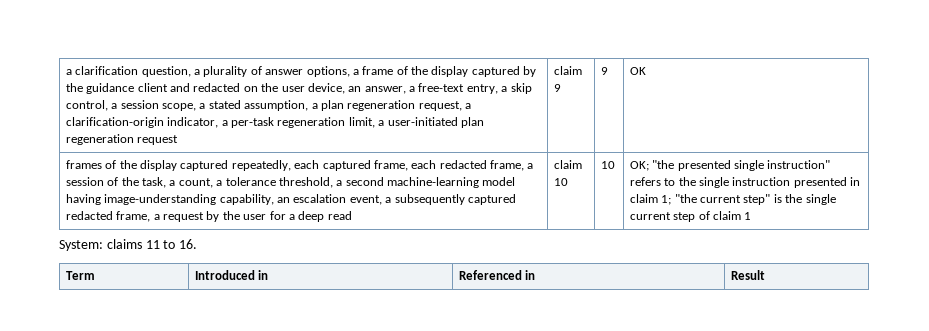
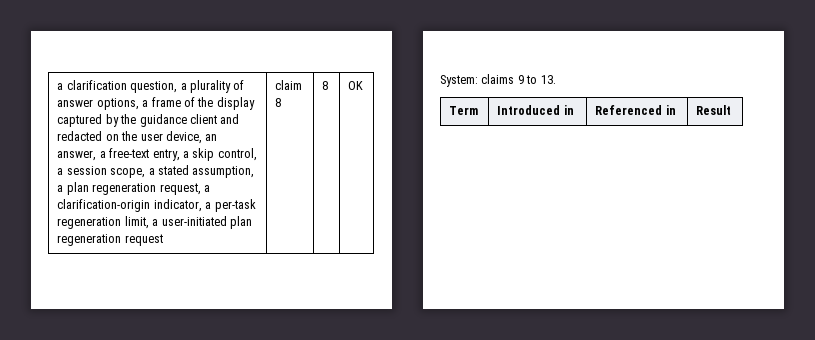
[553,84,561,92] [600,67,608,75] 9 | 9 -> [275,98,282,107] [322,81,329,90] 8 | 8
[65,160,534,171] [65,177,516,188] [65,194,516,205] [65,211,352,222] [553,160,582,169] [553,178,568,186] [600,161,615,169] [629,160,831,171] [629,177,861,188] [629,194,836,205] [629,211,752,222] // frames of the display captured repeatedly, each captured frame, each redacted frame, a session of the task, a count, a tolerance threshold, a second machine-learning model having image-understanding capability, an escalation event, a subsequently captured redacted frame, a request by the user for a deep read | claim 10 | 10 | OK; "the presented single instruction" refers to the single instruction presented in claim 1; "the current step" is the single current step of claim 1 -> (364, 85) none
[145,239,198,249] 11 to 16. -> [517,75,556,84] 9 to 13.

